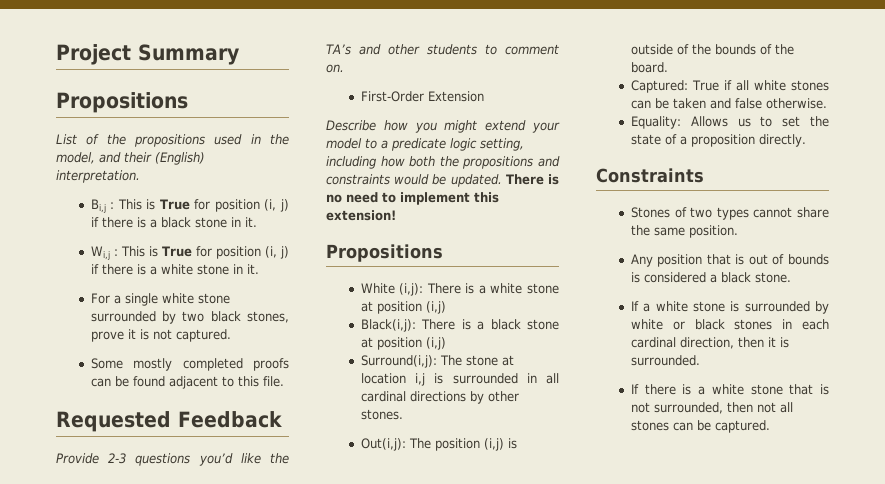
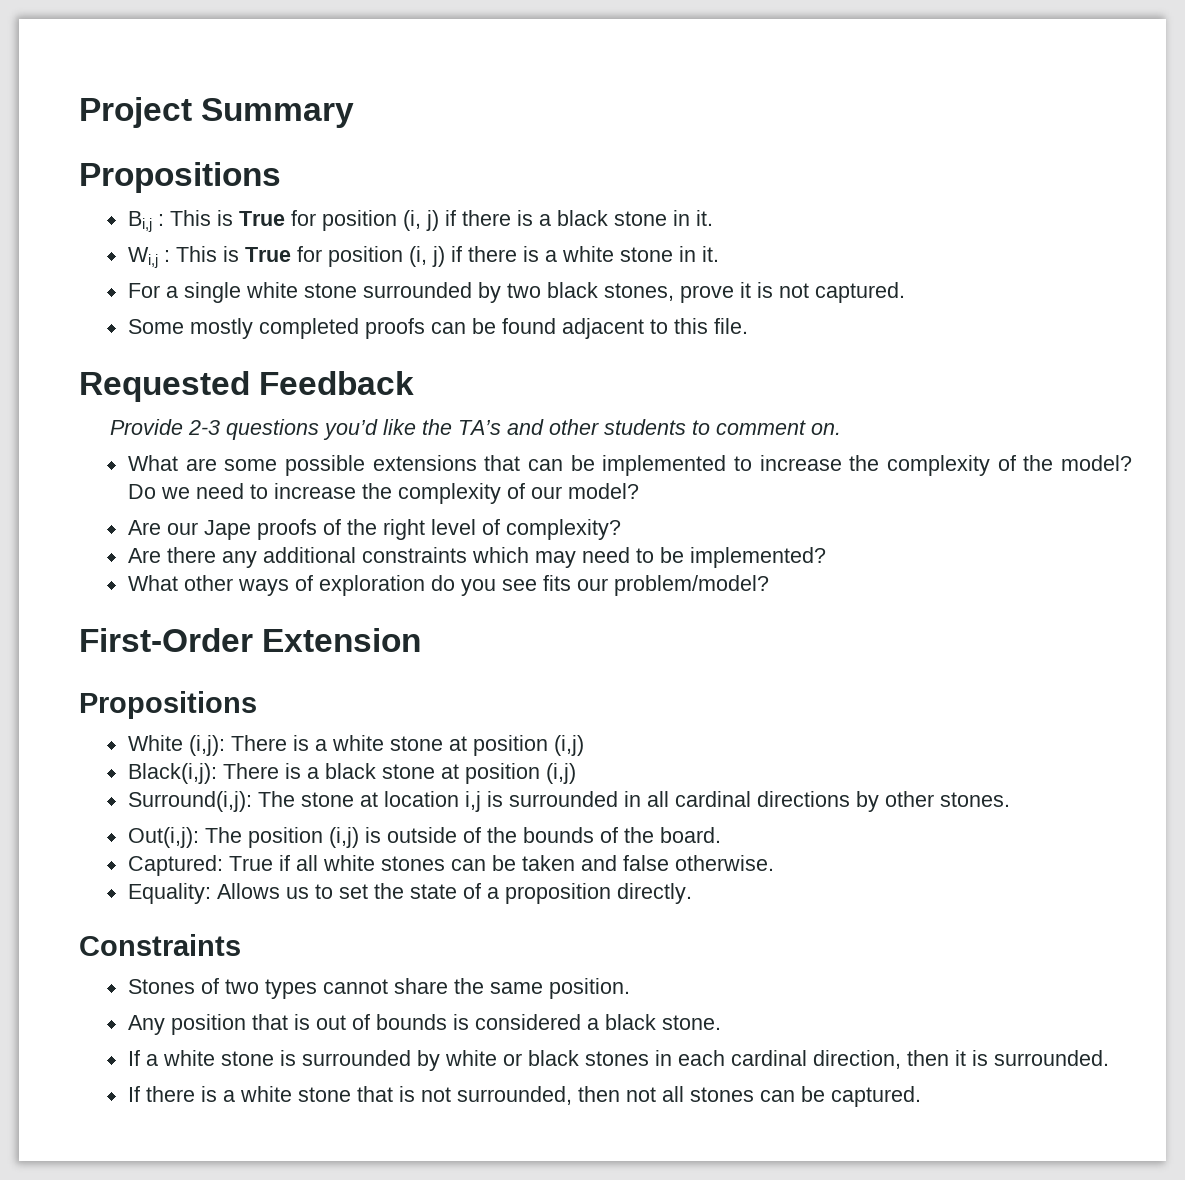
[56,134,289,147] [56,152,205,165] [56,170,140,183] // List of the propositions used in the model, and their (English) interpretation. -> (281, 177) none
[360,91,484,102] [326,120,560,133] [326,138,524,151] [326,156,560,169] [326,174,559,187] [326,192,499,205] [326,210,396,221] First-Order Extension // Describe how you might extend your model to a predicate logic setting, including how both the propositions and constraints would be updated. There is no need to implement this extension! -> [127,455,1132,476] [127,483,639,504] [127,519,621,540] [127,547,826,568] [127,575,769,596] [79,628,422,652] What are some possible extensions that can be implemented to increase the complexity of the model? Do we need to increase the complexity of our model? // Are our Jape proofs of the right level of complexity? // Are there any additional constraints which may need to be implemented? // What other ways of exploration do you see fits our problem/model? // First-Order Extension

